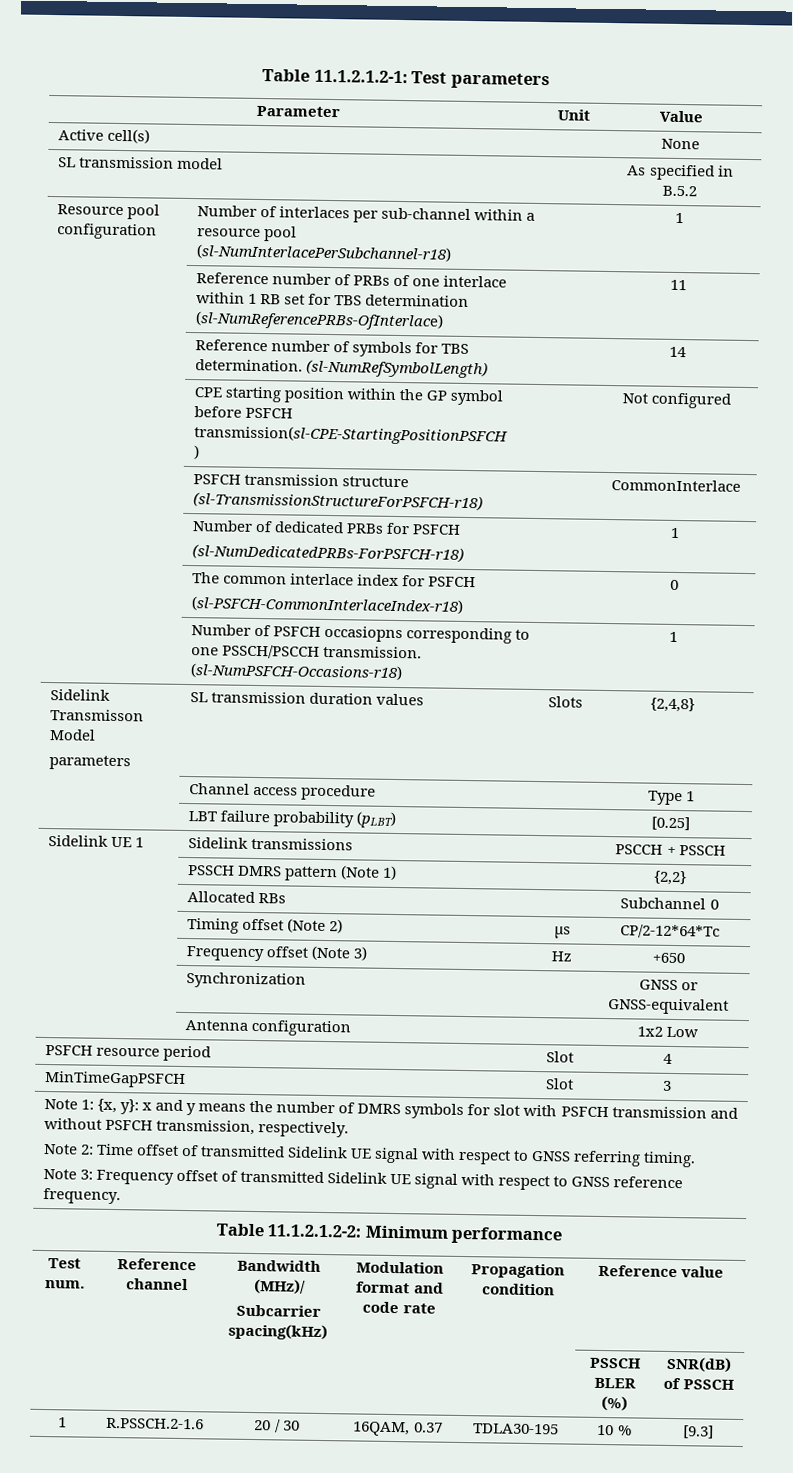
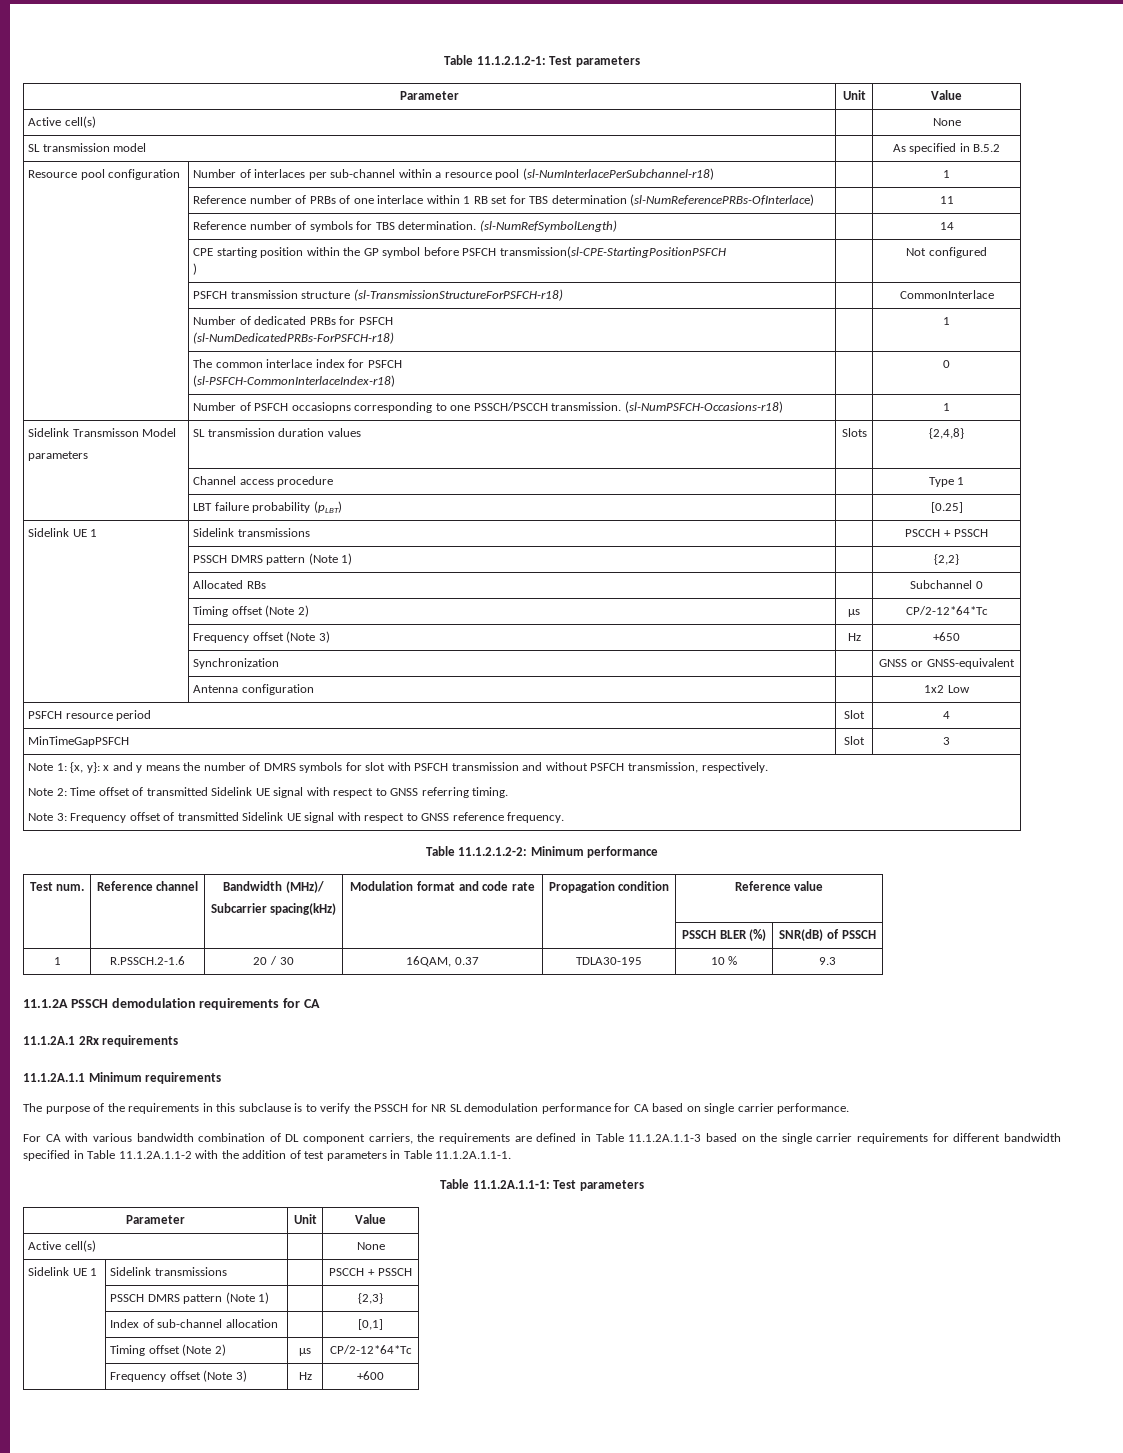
[682,1425,714,1439] [9.3] -> [819,957,836,965] [23,998,320,1010] [23,1035,179,1047] [23,1072,222,1084] [23,1103,850,1114] [23,1133,1061,1144] [23,1150,512,1161] [440,1179,644,1191] [126,1215,185,1224] [293,1214,317,1224] [355,1214,386,1224] [28,1240,96,1252] [356,1242,385,1250] [28,1267,98,1276] [110,1267,227,1276] [329,1268,412,1276] [110,1292,270,1304] [358,1293,383,1304] [110,1319,278,1328] [358,1319,383,1330] [110,1344,226,1356] [299,1348,311,1356] [329,1345,412,1354] [110,1370,247,1382] [298,1372,312,1380] [357,1371,384,1380] 9.3 // 11.1.2A PSSCH demodulation requirements for CA // 11.1.2A.1 2Rx requirements // 11.1.2A.1.1 Minimum requirements // The purpose of the requirements in this subclause is to verify the PSSCH for NR SL demodulation performance for CA based on single carrier performance. // For CA with various bandwidth combination of DL component carriers, the requirements are defined in Table 11.1.2A.1.1-3 based on the single carrier requirements for different bandwidth specified in Table 11.1.2A.1.1-2 with the addition of test parameters in Table 11.1.2A.1.1-1. // Table 11.1.2A.1.1-1: Test parameters // Parameter | Unit | Value // Active cell(s) | | None // Sidelink UE 1 | Sidelink transmissions | | PSCCH + PSSCH // | PSSCH DMRS pattern (Note 1) | | {2,3} // | Index of sub-channel allocation | | [0,1] // | Timing offset (Note 2) | μs | CP/2-12*64*Tc // | Frequency offset (Note 3) | Hz | +600

